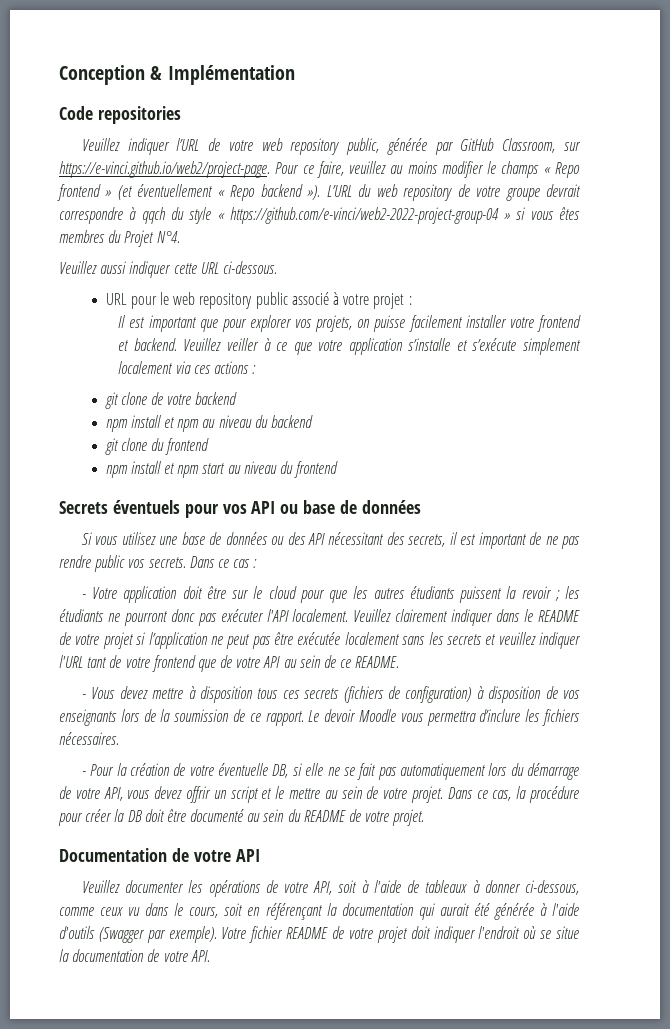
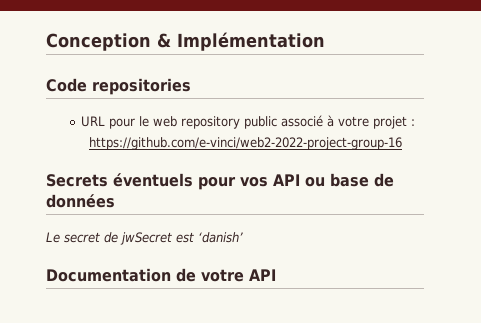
[81,138,581,155] [59,161,580,178] [57,184,581,201] [59,207,580,224] [59,230,180,247] [59,261,277,278] // Veuillez indiquer l’URL de votre web repository public, générée par GitHub Classroom, sur https://e-vinci.github.io/web2/project-page. Pour ce faire, veuillez au moins modifier le champs « Repo frontend » (et éventuellement « Repo backend »). L’URL du web repository de votre groupe devrait correspondre à qqch du style « https://github.com/e-vinci/web2-2022-project-group-04 » si vous êtes membres du Projet N°4. // Veuillez aussi indiquer cette URL ci-dessous. -> (191, 86) none
[118,315,581,332] [118,338,581,355] [118,361,257,374] [104,392,238,409] [105,415,314,432] [104,438,210,455] [105,461,339,478] Il est important que pour explorer vos projets, on puisse facilement installer votre frontend et backend. Veuillez veiller à ce que votre application s’installe et s’exécute simplement localement via ces actions : // git clone de votre backend // npm install et npm au niveau du backend // git clone du frontend // npm install et npm start au niveau du frontend -> [88,137,402,150] https://github.com/e-vinci/web2-2022-project-group-16
[81,532,581,549] [59,555,258,572] [81,586,580,603] [59,609,581,626] [59,632,581,649] [59,655,400,672] [81,686,580,703] [59,709,581,726] [59,732,119,745] [81,763,579,780] [59,786,580,803] [58,809,425,826] [59,848,260,862] [81,880,579,897] [59,903,579,920] [59,926,579,943] [59,949,210,962] Si vous utilisez une base de données ou des API nécessitant des secrets, il est important de ne pas rendre public vos secrets. Dans ce cas : // - Votre application doit être sur le cloud pour que les autres étudiants puissent la revoir ; les étudiants ne pourront donc pas exécuter l'API localement. Veuillez clairement indiquer dans le README de votre projet si l’application ne peut pas être exécutée localement sans les secrets et veuillez indiquer l'URL tant de votre frontend que de votre API au sein de ce README. // - Vous devez mettre à disposition tous ces secrets (fichiers de configuration) à disposition de vos enseignants lors de la soumission de ce rapport. Le devoir Moodle vous permettra d’inclure les fichiers nécessaires. // - Pour la création de votre éventuelle DB, si elle ne se fait pas automatiquement lors du démarrage de votre API, vous devez offrir un script et le mettre au sein de votre projet. Dans ce cas, la procédure pour créer la DB doit être documenté au sein du README de votre projet. // Documentation de votre API // Veuillez documenter les opérations de votre API, soit à l'aide de tableaux à donner ci-dessous, comme ceux vu dans le cours, soit en référençant la documentation qui aurait été générée à l'aide d'outils (Swagger par exemple). Votre fichier README de votre projet doit indiquer l'endroit où se situe la documentation de votre API. -> [46,232,243,245] [46,268,276,282] Le secret de jwSecret est ‘danish’ // Documentation de votre API

